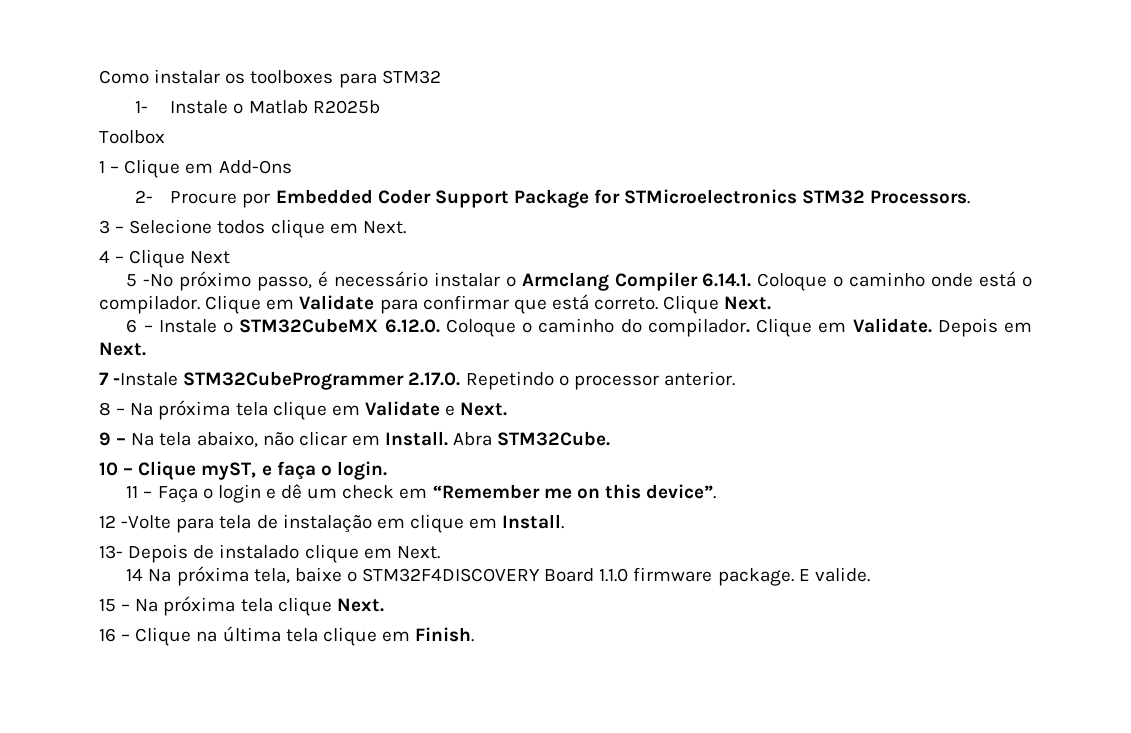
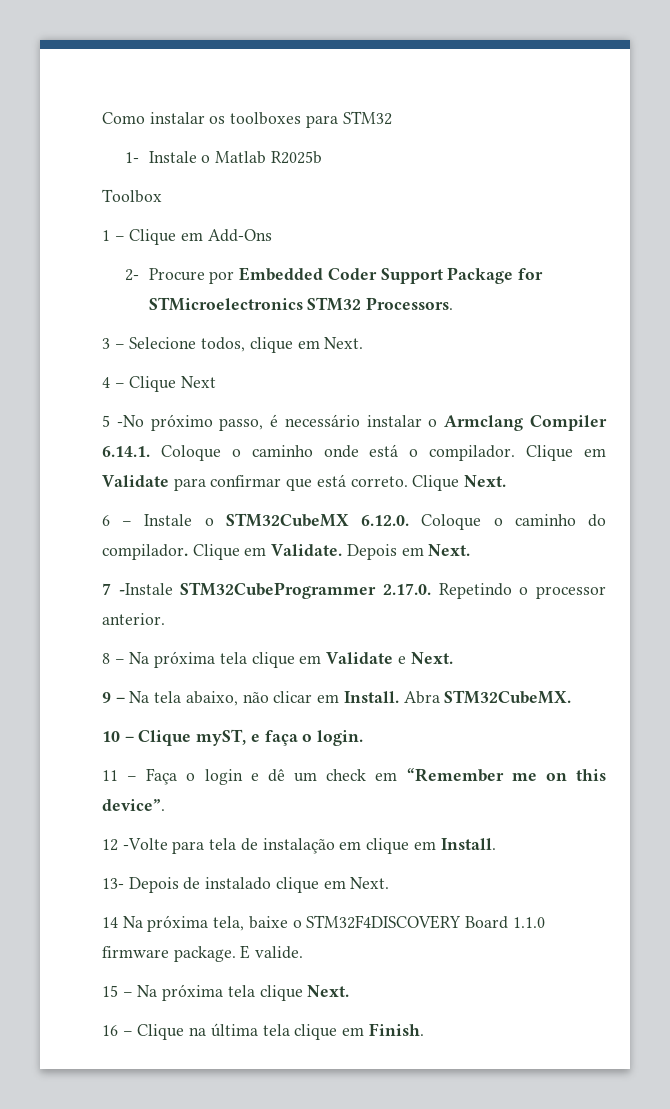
[217,220,266,234] todos -> [201,337,246,352] todos,
[497,431,611,446] STM32Cube. -> [444,690,572,704] STM32CubeMX.

